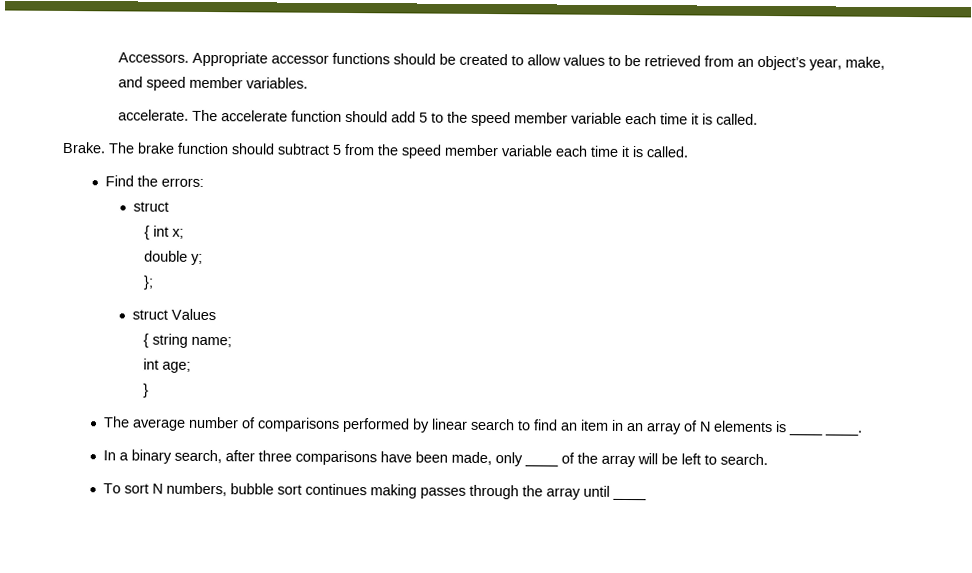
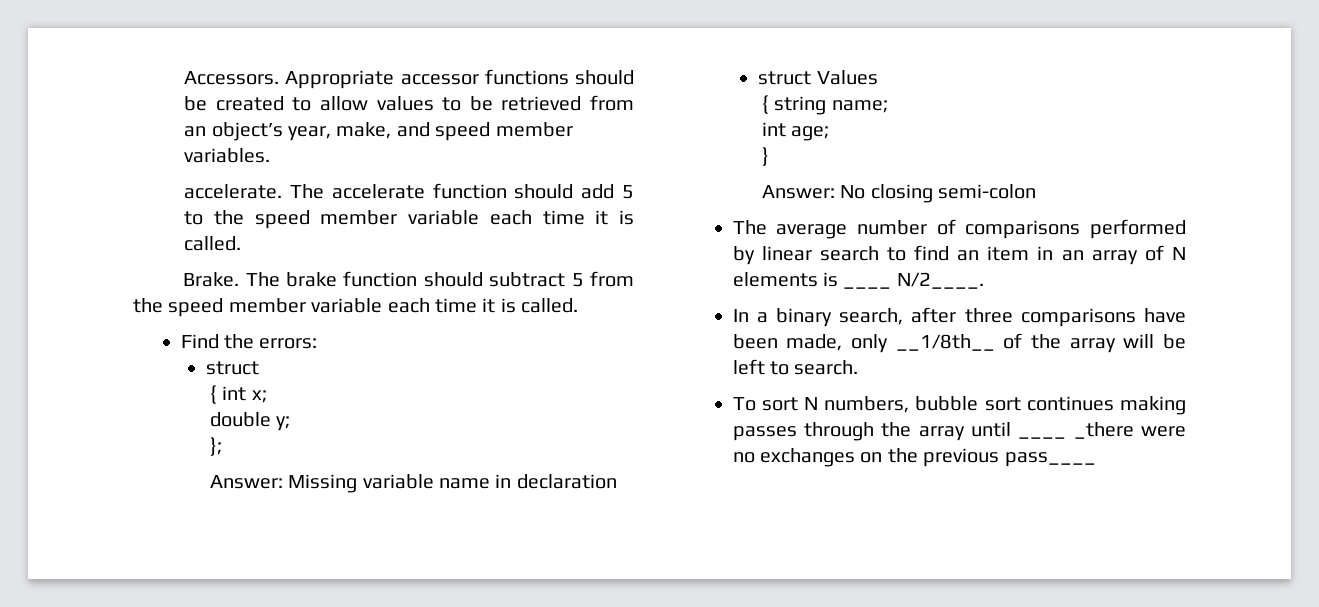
(155, 282) none -> [209,474,617,493] // Answer: Missing variable name in declaration
(150, 390) none -> [761,184,1036,203] // Answer: No closing semi-colon
[824,430,863,436] ____. -> [896,272,984,289] N/2____.
[524,463,560,467] ____ -> [895,334,995,351] __1/8th__
(648, 498) none -> [1073,422,1186,439] [732,448,1096,467] _there were no exchanges on the previous pass____

